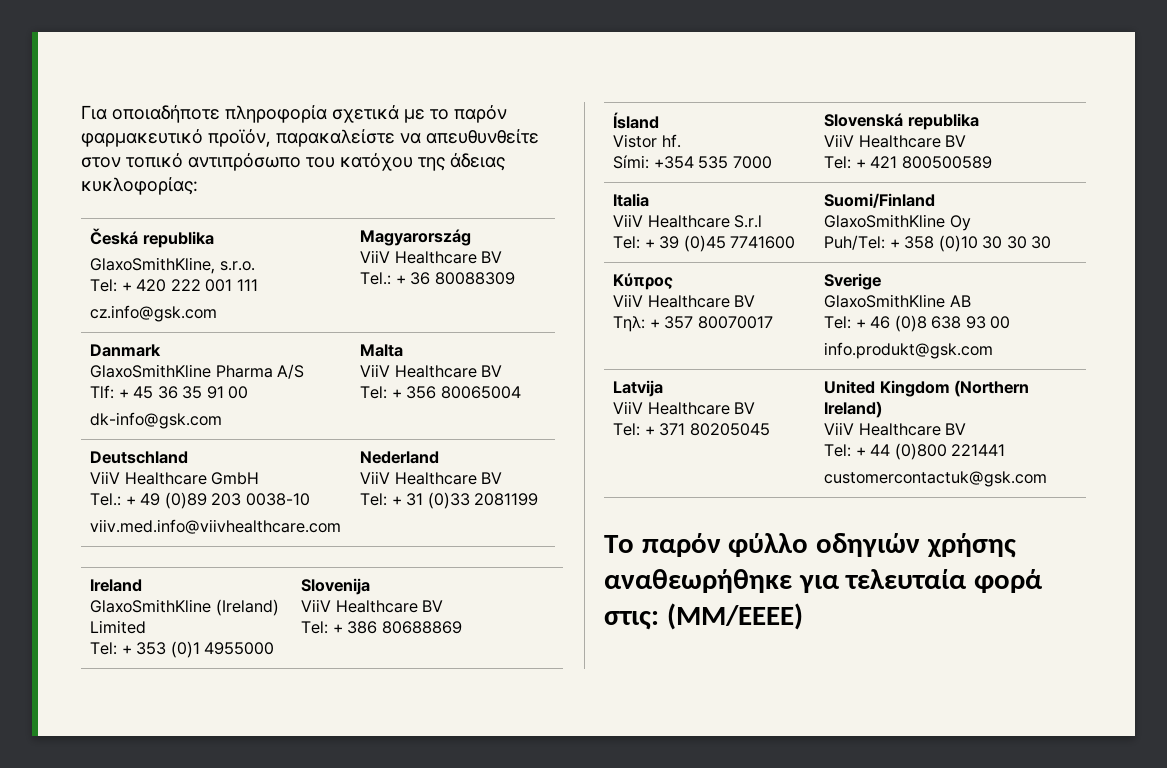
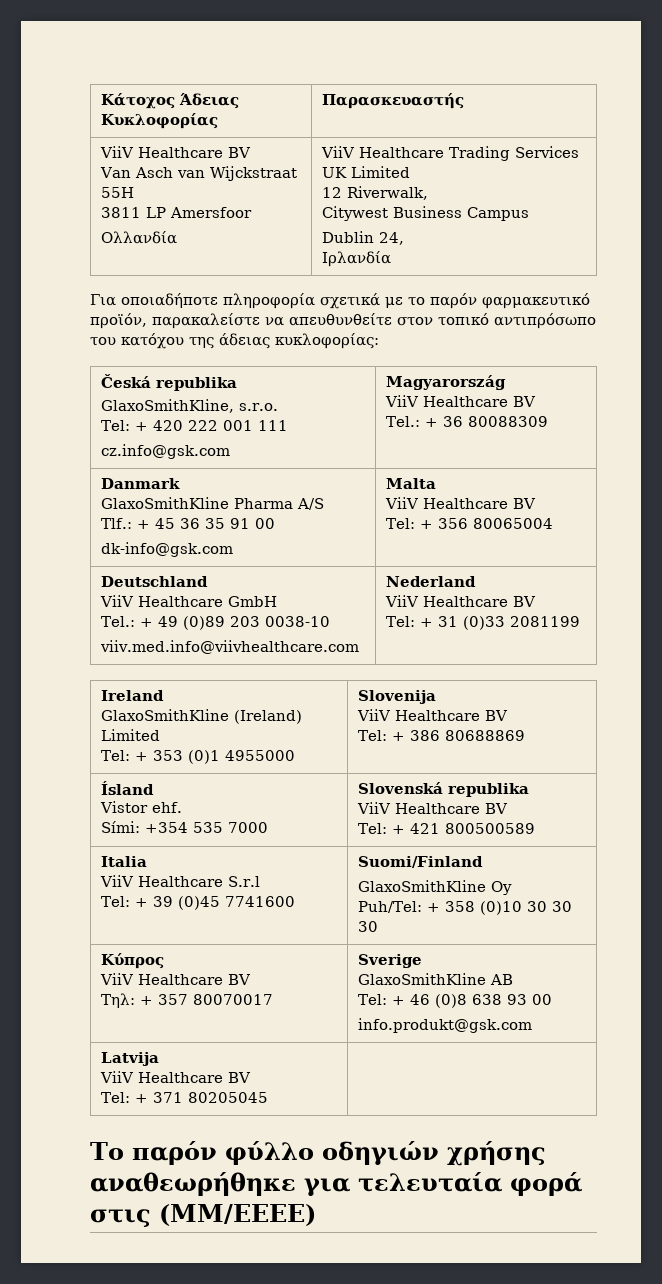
(81, 112) none -> [100,93,239,109] [100,113,218,129] [321,93,464,109] [99,146,251,158] [99,166,297,181] [100,187,134,198] [100,207,252,218] [100,231,177,244] [320,146,579,161] [321,166,410,178] [321,186,428,200] [321,206,529,221] [321,231,404,245] [321,251,391,267] Κάτοχος Άδειας Κυκλοφορίας | Παρασκευαστής // ViiV Healthcare BV // Van Asch van Wijckstraat 55H // 3811 LP Amersfoor // Ολλανδία | ViiV Healthcare Trading Services UK Limited // 12 Riverwalk, // Citywest Business Campus // Dublin 24, // Ιρλανδία //
[90,385,115,399] Tlf: -> [100,518,132,529] Tlf.:
[661,134,681,148] hf. -> [151,802,182,813] ehf.
[824,380,1030,397] [824,401,883,418] [824,422,967,436] [824,443,1006,460] [824,471,1048,487] United Kingdom (Northern Ireland) // ViiV Healthcare BV // Tel: + 44 (0)800 221441 // customercontactuk@gsk.com -> (268, 1097) none
[604,611,659,630] στις: -> [90,1209,151,1227] στις

